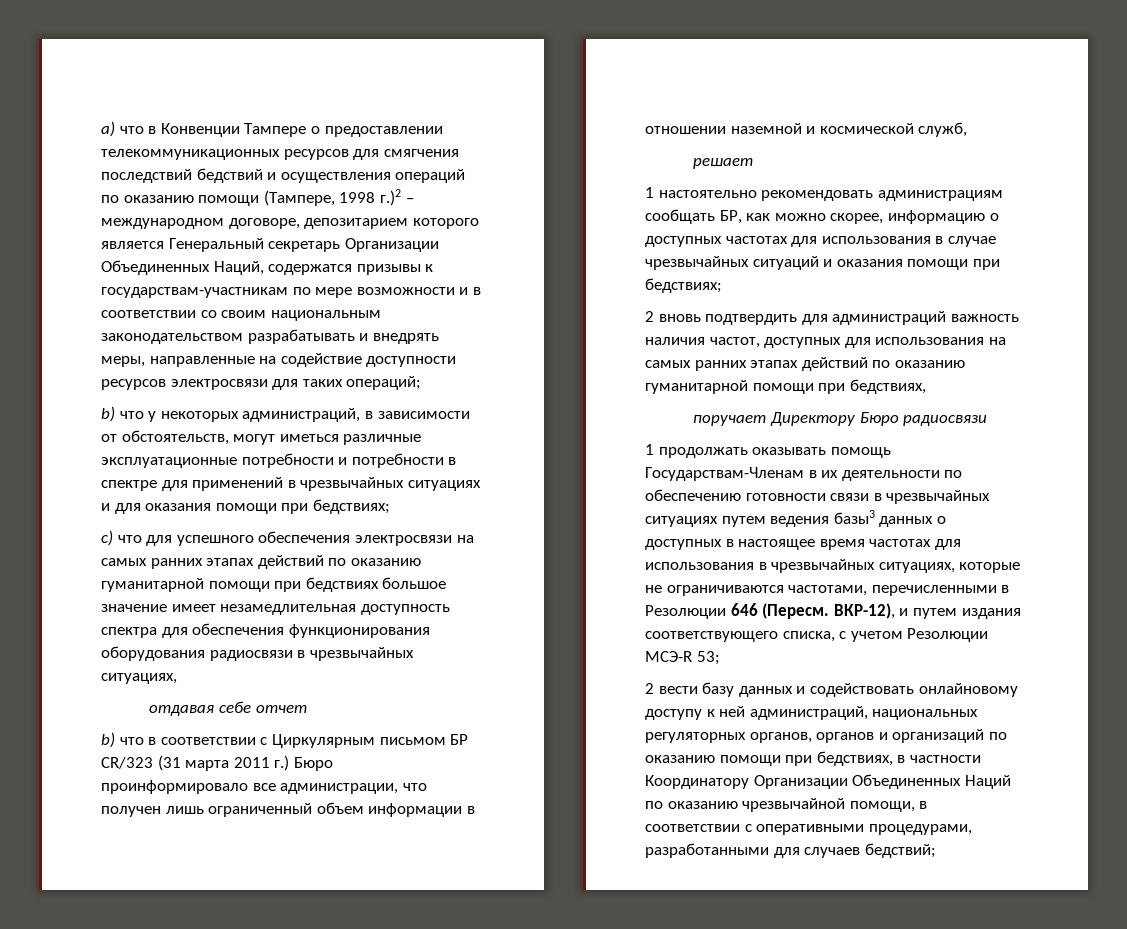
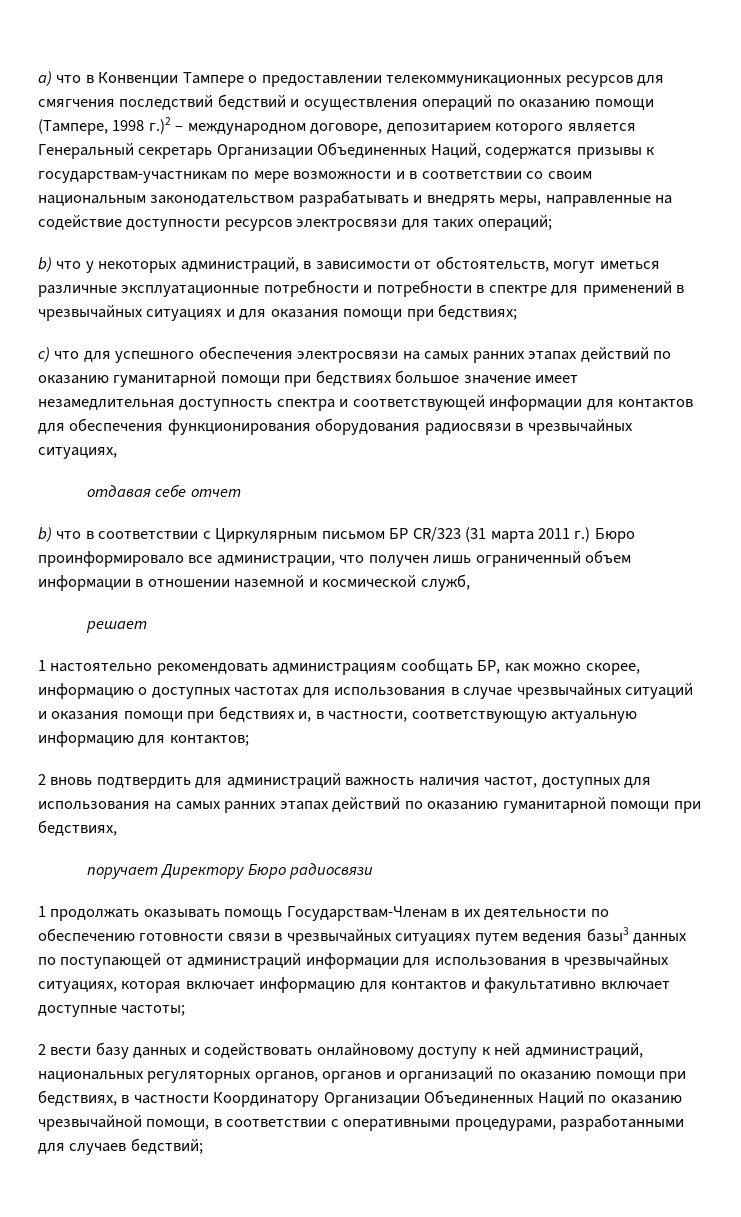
(157, 632) none -> [339,395,694,411] и соответствующей информации для контактов
[645,278,722,293] бедствиях; -> [218,706,638,723] [38,731,249,747] бедствиях и, в частности, соответствующую актуальную информацию для контактов;
[936,516,946,524] [645,539,932,550] о доступных в настоящее время частотах -> [38,953,399,969] по поступающей от администраций информации
[959,562,1021,573] [645,585,1010,596] [645,603,1021,619] [645,628,989,642] [645,651,720,665] которые не ограничиваются частотами, перечисленными в Резолюции 646 (Пересм. ВКР-12), и путем издания соответствующего списка, с учетом Резолюции МСЭ-R 53; -> [121,977,670,993] [38,1005,186,1017] которая включает информацию для контактов и факультативно включает доступные частоты;

